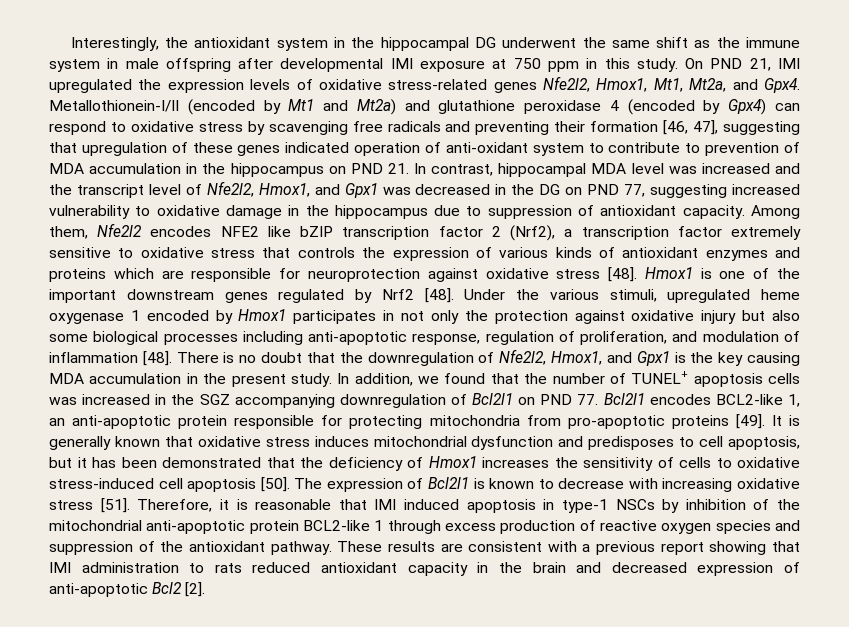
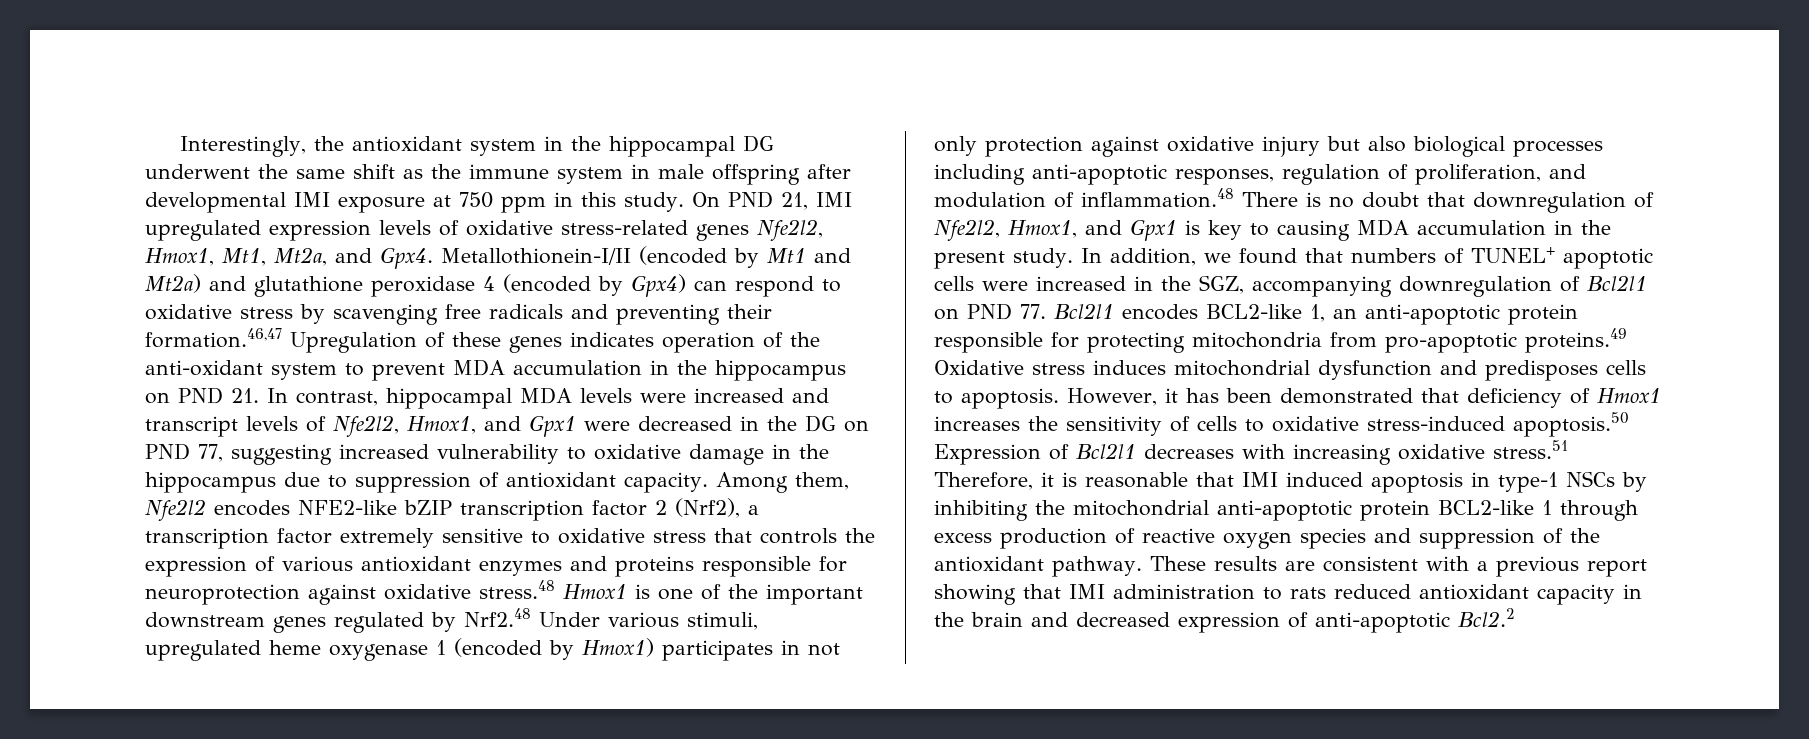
[138,79,162,90] the -> (261, 230) none
[590,120,801,135] [49,142,167,156] formation [46, 47], suggesting that upregulation -> [145,328,417,353] formation.46,47 Upregulation
[285,142,350,153] indicated -> [570,332,654,347] indicates
(441, 147) none -> [790,332,820,347] the
[608,142,801,156] contribute to prevention of -> [372,363,445,381] prevent
[631,163,800,174] [49,181,411,198] level was increased and the transcript level of Nfe2l2, Hmox1, and Gpx1 was -> [580,388,829,403] [145,415,630,437] levels were increased and transcript levels of Nfe2l2, Hmox1, and Gpx1 were
[220,226,291,237] NFE2 like -> [298,500,397,515] NFE2-like
[555,247,615,258] kinds of -> (353, 564) none
[113,268,184,279] which are -> (694, 566) none
[556,267,638,282] stress [48]. -> [479,580,555,599] stress.48
[381,288,539,303] Nrf2 [48]. Under the -> [464,608,600,627] Nrf2.48 Under
[146,309,287,324] encoded by Hmox1 -> [454,638,654,660] (encoded by Hmox1)
[464,310,488,321] the -> (977, 146) none
[49,334,88,342] some -> (1406, 144) none
[412,333,481,345] response, -> [1175,168,1274,185] responses,
[49,351,172,366] inflammation [48]. -> [1081,188,1234,208] inflammation.48
[339,352,363,363] the -> (1465, 199) none
[690,352,744,366] the key -> [1208,220,1269,240] key to
[524,371,800,387] [49,397,77,405] the number of TUNEL+ apoptosis cells was -> [1350,247,1653,269] [934,276,1028,291] numbers of TUNEL+ apoptotic cells were
[199,394,230,405] SGZ -> [1199,275,1244,294] SGZ,
[671,414,801,429] [49,436,261,450] proteins [49]. It is generally known that oxidative -> [1525,328,1627,353] [934,360,1024,375] proteins.49 Oxidative
[679,436,800,450] [49,457,72,468] to cell apoptosis, but -> [1606,360,1646,375] [934,388,1157,409] cells to apoptosis. However,
[300,457,323,468] the -> (1459, 395) none
[158,477,625,492] cell apoptosis [50]. The expression of Bcl2l1 is known to decrease -> [1513,412,1629,437] [934,443,1234,465] apoptosis.50 Expression of Bcl2l1 decreases
[49,498,130,513] stress [51]. -> [1493,440,1568,459] stress.51
[685,499,770,510] inhibition of -> [934,500,1028,521] inhibiting
[152,582,206,597] Bcl2 [2]. -> [1458,608,1515,627] Bcl2.2

